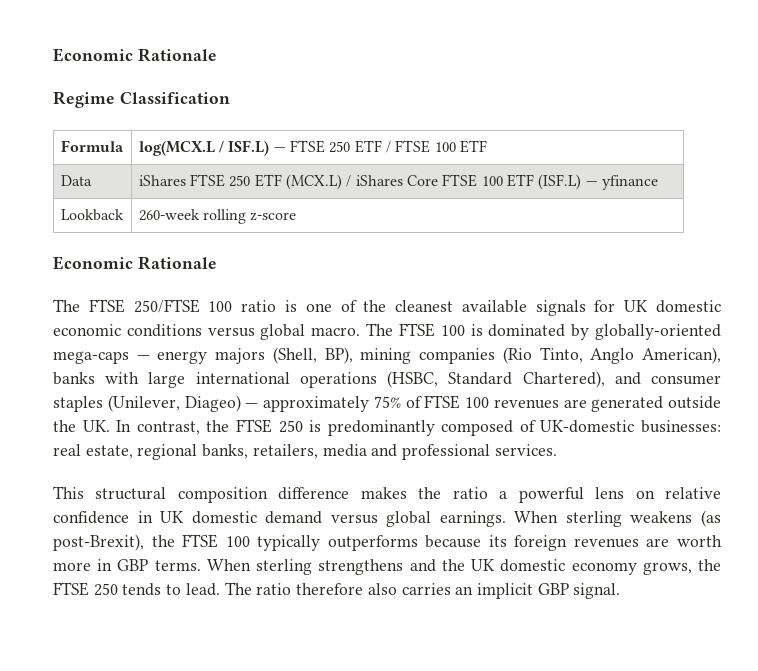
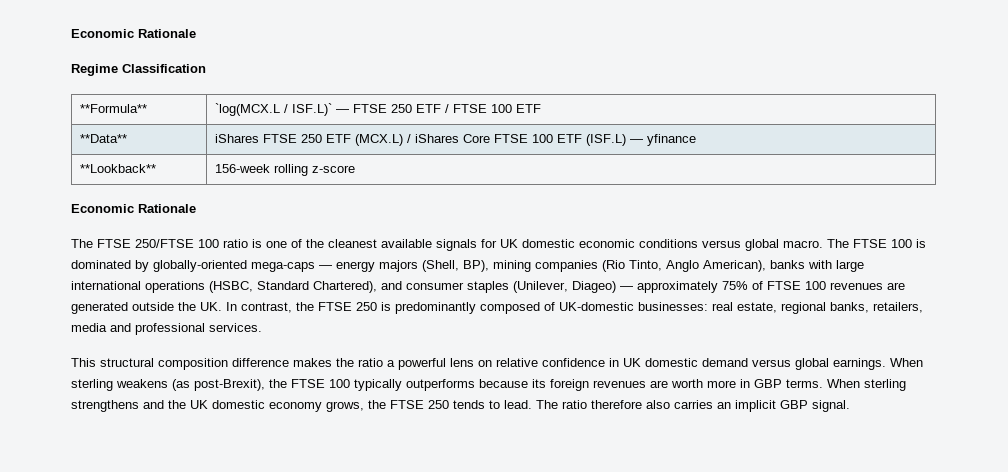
[60,140,124,152] [138,140,270,156] Formula | log(MCX.L / ISF.L) -> [79,104,147,113] [214,103,332,116] **Formula** | `log(MCX.L / ISF.L)`
[60,175,92,186] Data -> [79,134,127,143] **Data**
[60,209,124,221] [138,209,200,221] Lookback | 260-week -> [79,164,156,173] [214,164,270,173] **Lookback** | 156-week

